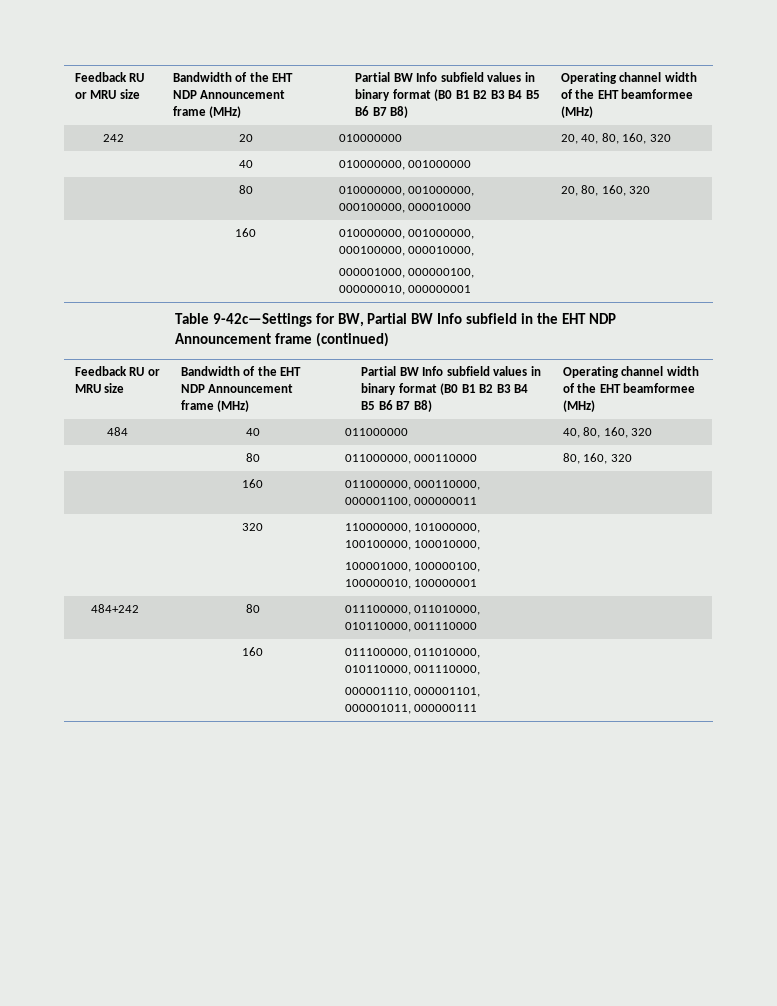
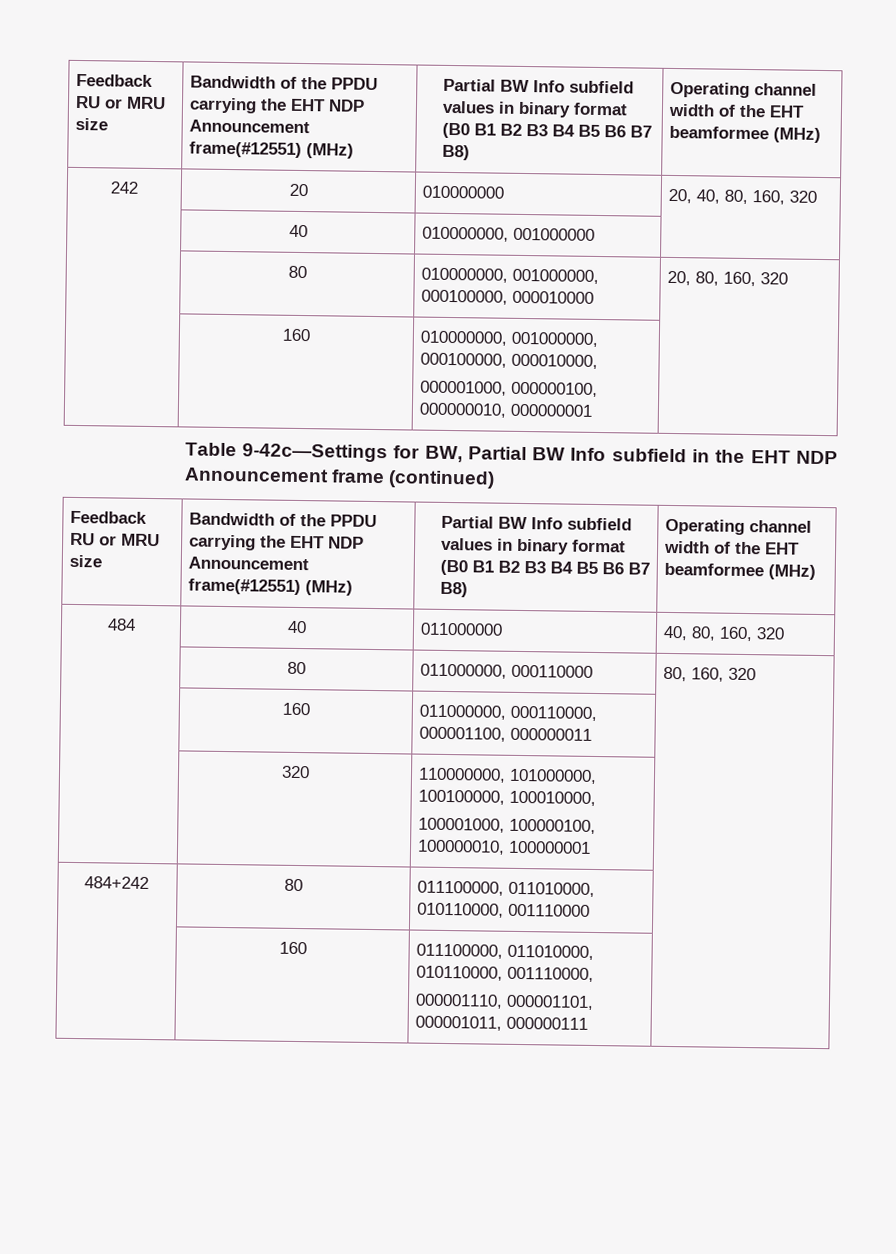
[74,72,145,82] [74,89,140,99] [172,72,294,82] [172,90,286,99] [172,106,206,116] Feedback RU or MRU size | Bandwidth of the EHT NDP Announcement frame -> [76,73,154,87] [75,95,167,110] [75,117,109,131] [190,75,379,91] [189,97,366,114] [189,119,311,134] [189,141,303,158] Feedback RU or MRU size | Bandwidth of the PPDU carrying the EHT NDP Announcement frame(#12551)
[280,367,302,376] [180,384,294,393] [180,400,214,410] EHT NDP Announcement frame -> [330,514,378,528] [189,534,365,551] [188,556,310,571] [188,578,302,596] PPDU carrying the EHT NDP Announcement frame(#12551)

